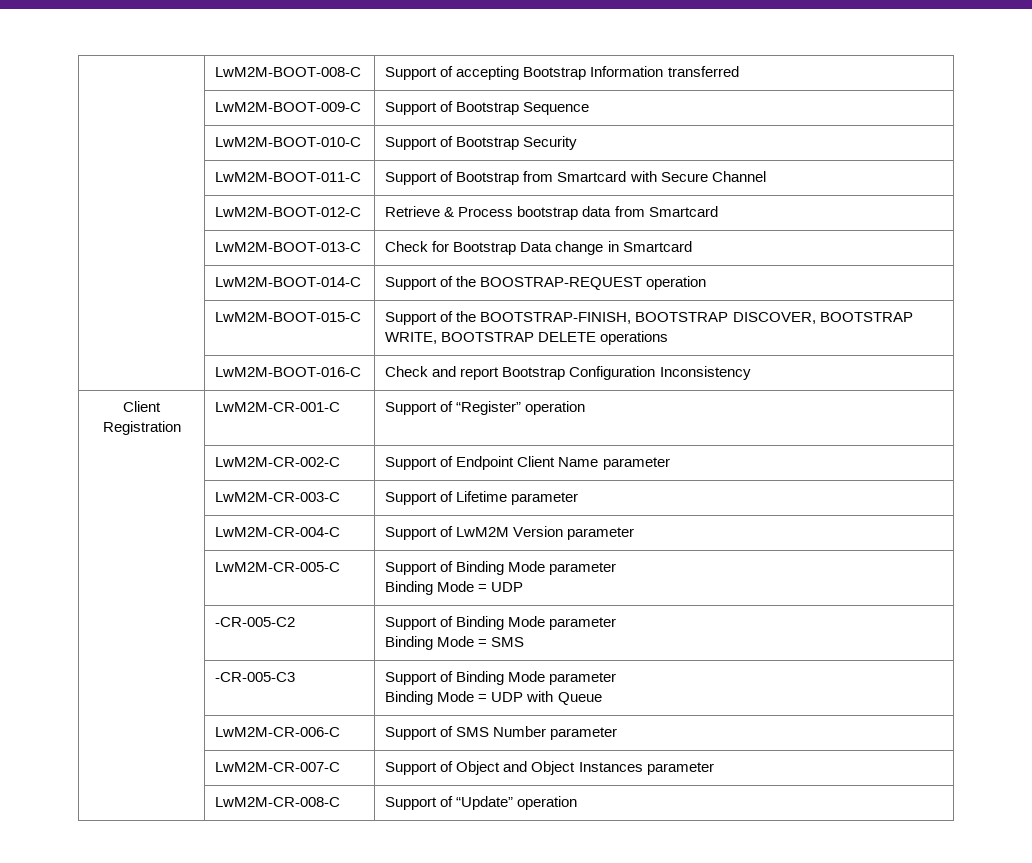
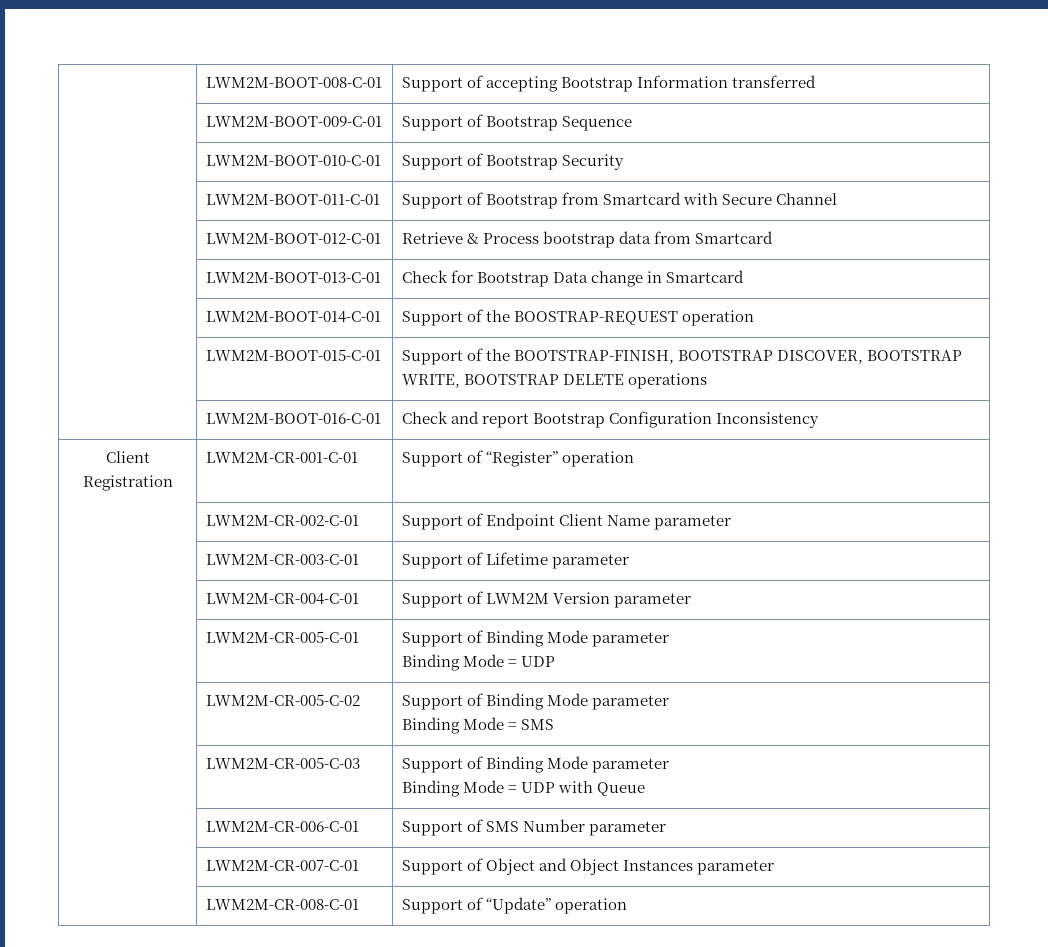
[215,67,362,77] | LwM2M-BOOT-008-C -> [205,77,382,88] | LWM2M-BOOT-008-C-01
[215,102,362,112] LwM2M-BOOT-009-C -> [205,116,382,127] LWM2M-BOOT-009-C-01
[215,137,362,147] LwM2M-BOOT-010-C -> [205,155,381,166] LWM2M-BOOT-010-C-01
[215,172,362,182] LwM2M-BOOT-011-C -> [205,194,380,205] LWM2M-BOOT-011-C-01
[215,207,362,217] LwM2M-BOOT-012-C -> [205,233,381,244] LWM2M-BOOT-012-C-01
[215,242,362,252] LwM2M-BOOT-013-C -> [205,272,381,283] LWM2M-BOOT-013-C-01
[215,277,362,287] LwM2M-BOOT-014-C -> [205,311,381,323] LWM2M-BOOT-014-C-01
[215,312,362,322] LwM2M-BOOT-015-C -> [205,349,381,361] LWM2M-BOOT-015-C-01
[215,367,362,377] LwM2M-BOOT-016-C -> [205,413,381,424] LWM2M-BOOT-016-C-01
[215,402,341,412] LwM2M-CR-001-C -> [205,452,358,463] LWM2M-CR-001-C-01
[215,457,341,467] LwM2M-CR-002-C -> [205,515,359,526] LWM2M-CR-002-C-01
[215,492,341,502] LwM2M-CR-003-C -> [205,554,359,565] LWM2M-CR-003-C-01
[215,527,341,537] [385,526,510,540] LwM2M-CR-004-C | Support of LwM2M -> [205,593,359,605] [401,591,549,608] LWM2M-CR-004-C-01 | Support of LWM2M
[215,562,341,572] LwM2M-CR-005-C -> [205,631,359,643] LWM2M-CR-005-C-01
[215,617,296,627] -CR-005-C2 -> [205,694,360,706] LWM2M-CR-005-C-02
[215,672,296,682] -CR-005-C3 -> [205,757,360,769] LWM2M-CR-005-C-03
[215,727,341,737] LwM2M-CR-006-C -> [205,821,359,832] LWM2M-CR-006-C-01
[215,762,341,772] LwM2M-CR-007-C -> [205,860,359,871] LWM2M-CR-007-C-01
[215,797,341,807] LwM2M-CR-008-C -> [205,899,359,910] LWM2M-CR-008-C-01

